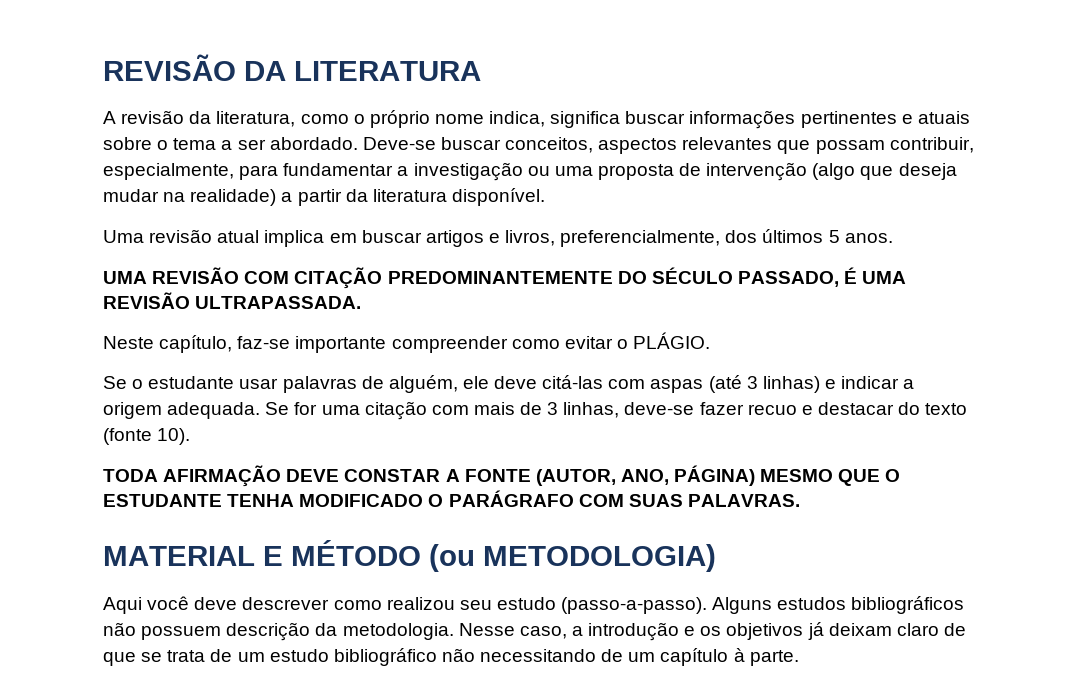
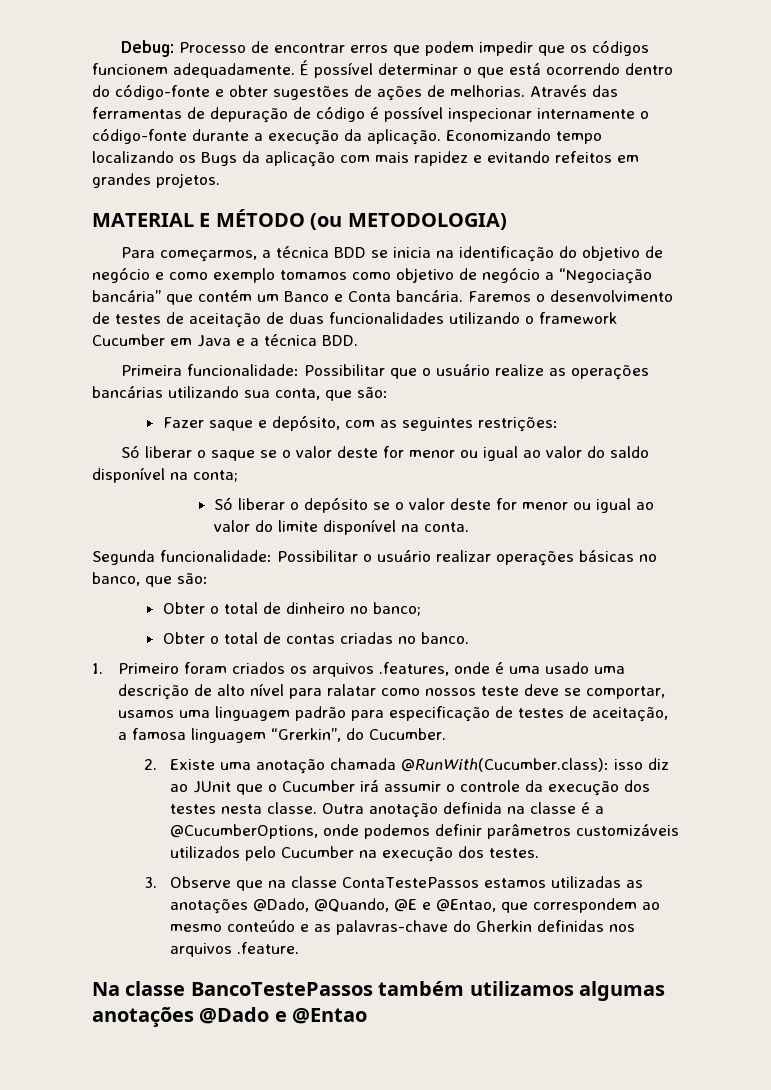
[103,54,481,81] [103,110,970,129] [103,137,974,154] [103,162,957,181] [103,188,545,206] [103,229,893,247] [103,267,907,289] [103,292,362,309] [103,332,711,353] [103,375,915,393] [103,401,968,420] [103,428,191,445] [103,465,901,487] [103,490,800,507] REVISÃO DA LITERATURA // A revisão da literatura, como o próprio nome indica, significa buscar informações pertinentes e atuais sobre o tema a ser abordado. Deve-se buscar conceitos, aspectos relevantes que possam contribuir, especialmente, para fundamentar a investigação ou uma proposta de intervenção (algo que deseja mudar na realidade) a partir da literatura disponível. // Uma revisão atual implica em buscar artigos e livros, preferencialmente, dos últimos 5 anos. // UMA REVISÃO COM CITAÇÃO PREDOMINANTEMENTE DO SÉCULO PASSADO, É UMA REVISÃO ULTRAPASSADA. // Neste capítulo, faz-se importante compreender como evitar o PLÁGIO. // Se o estudante usar palavras de alguém, ele deve citá-las com aspas (até 3 linhas) e indicar a origem adequada. Se for uma citação com mais de 3 linhas, deve-se fazer recuo e destacar do texto (fonte 10). // TODA AFIRMAÇÃO DEVE CONSTAR A FONTE (AUTOR, ANO, PÁGINA) MESMO QUE O ESTUDANTE TENHA MODIFICADO O PARÁGRAFO COM SUAS PALAVRAS. -> [121,40,650,57] [92,60,673,78] [92,84,618,101] [92,106,649,123] [92,128,602,145] [92,151,639,167] [92,173,220,188] Debug: Processo de encontrar erros que podem impedir que os códigos funcionem adequadamente. É possível determinar o que está ocorrendo dentro do código-fonte e obter sugestões de ações de melhorias. Através das ferramentas de depuração de código é possível inspecionar internamente o código-fonte durante a execução da aplicação. Economizando tempo localizando os Bugs da aplicação com mais rapidez e evitando refeitos em grandes projetos.
[103,596,965,614] [103,622,966,641] [103,648,799,666] Aqui você deve descrever como realizou seu estudo (passo-a-passo). Alguns estudos bibliográficos não possuem descrição da metodologia. Nesse caso, a introdução e os objetivos já deixam claro de que se trata de um estudo bibliográfico não necessitando de um capítulo à parte. -> [121,246,664,262] [92,267,652,284] [92,290,673,305] [92,312,617,328] [92,334,358,347] [121,364,650,380] [92,386,388,401] [162,415,558,432] [121,445,650,461] [92,467,238,483] [214,497,655,513] [214,519,470,535] [92,550,657,566] [92,572,208,587] [162,602,421,616] [162,632,469,644] [92,662,625,677] [117,683,665,700] [117,706,668,722] [117,728,446,743] [143,758,669,774] [169,780,650,796] [169,802,604,818] [169,824,679,839] [169,846,539,862] [143,876,643,891] [169,898,660,914] [169,920,635,935] [169,942,299,957] [92,981,665,1001] [92,1007,368,1027] Para começarmos, a técnica BDD se inicia na identificação do objetivo de negócio e como exemplo tomamos como objetivo de negócio a “Negociação bancária” que contém um Banco e Conta bancária. Faremos o desenvolvimento de testes de aceitação de duas funcionalidades utilizando o framework Cucumber em Java e a técnica BDD. // Primeira funcionalidade: Possibilitar que o usuário realize as operações bancárias utilizando sua conta, que são: // Fazer saque e depósito, com as seguintes restrições: // Só liberar o saque se o valor deste for menor ou igual ao valor do saldo disponível na conta; // Só liberar o depósito se o valor deste for menor ou igual ao valor do limite disponível na conta. // Segunda funcionalidade: Possibilitar o usuário realizar operações básicas no banco, que são: // Obter o total de dinheiro no banco; // Obter o total de contas criadas no banco. // 1. Primeiro foram criados os arquivos .features, onde é uma usado uma descrição de alto nível para ralatar como nossos teste deve se comportar, usamos uma linguagem padrão para especificação de testes de aceitação, a famosa linguagem “Grerkin”, do Cucumber. // 2. Existe uma anotação chamada @RunWith(Cucumber.class): isso diz ao JUnit que o Cucumber irá assumir o controle da execução dos testes nesta classe. Outra anotação definida na classe é a @CucumberOptions, onde podemos definir parâmetros customizáveis utilizados pelo Cucumber na execução dos testes. // 3. Observe que na classe ContaTestePassos estamos utilizadas as anotações @Dado, @Quando, @E e @Entao, que correspondem ao mesmo conteúdo e as palavras-chave do Gherkin definidas nos arquivos .feature. // Na classe BancoTestePassos também utilizamos algumas anotações @Dado e @Entao

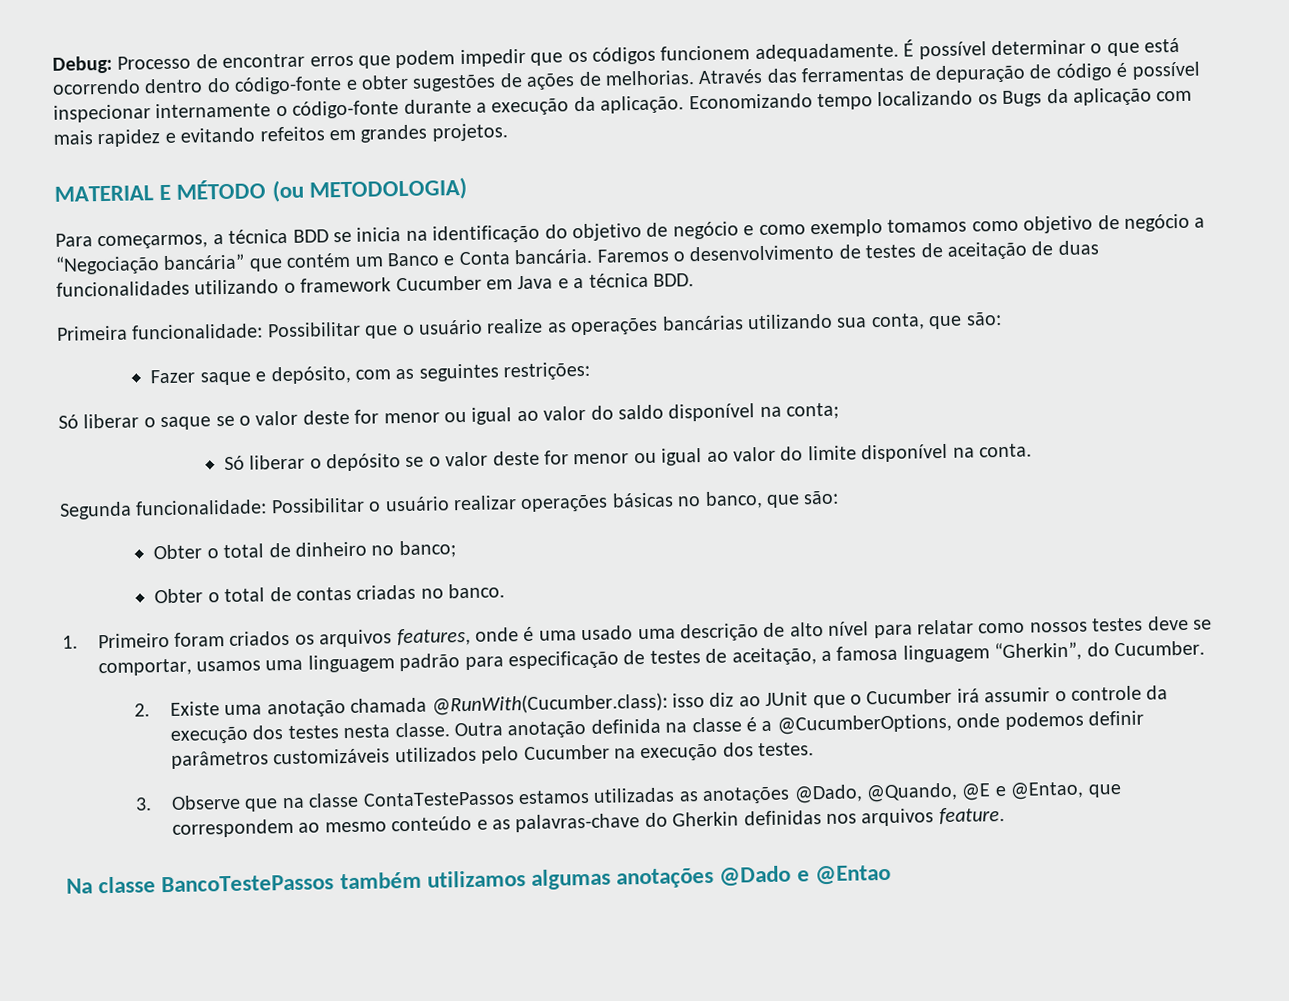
[378,662,449,676] .features, -> [396,627,471,647] features,
[326,684,376,696] ralatar -> [917,619,975,635] relatar
[480,686,519,696] teste -> [1092,617,1144,632] testes
[270,728,341,742] “Grerkin”, -> [994,641,1083,662] “Gherkin”,
[236,942,299,954] .feature. -> [938,807,1005,825] feature.

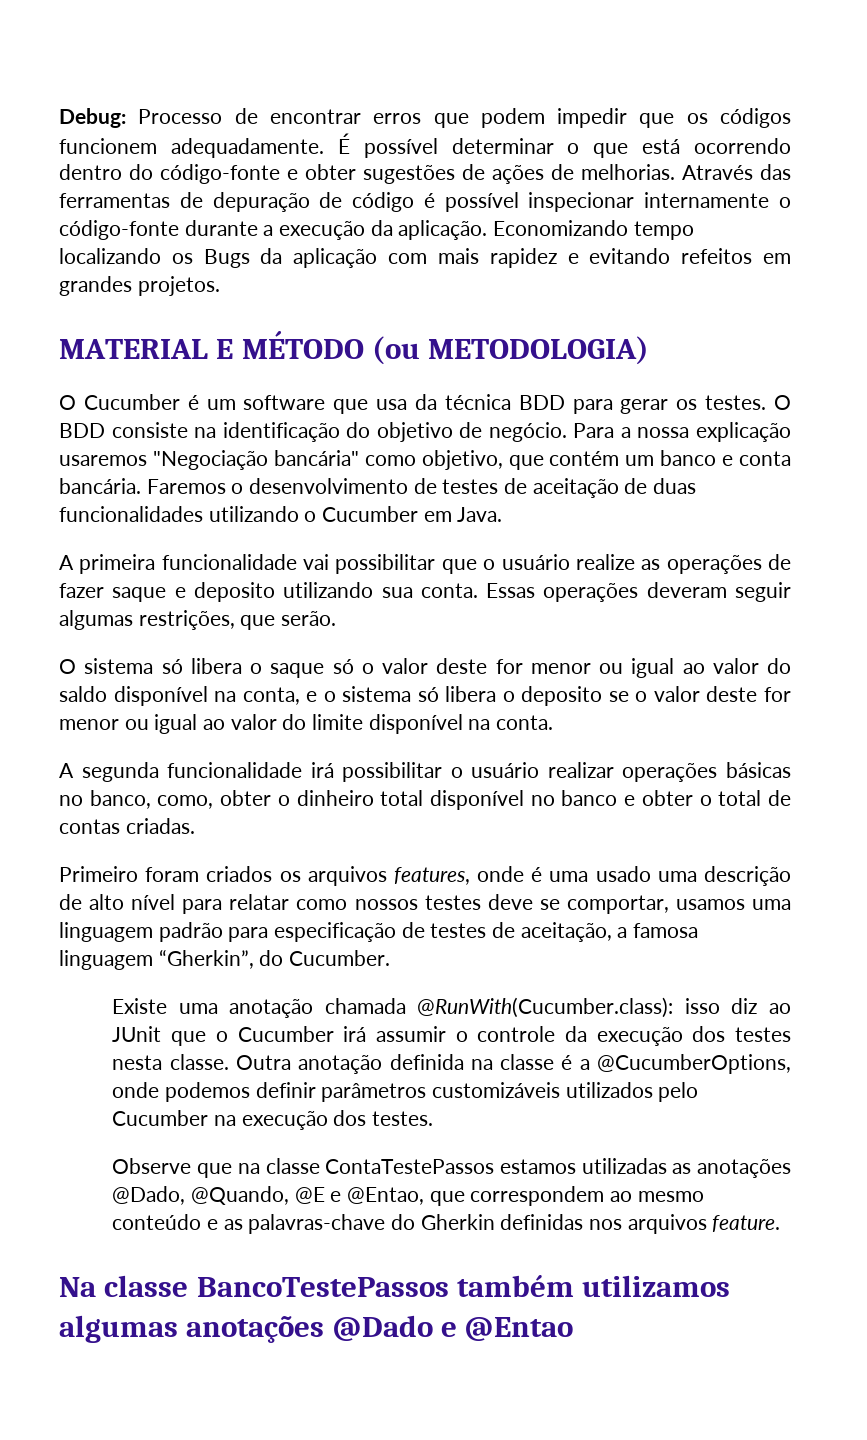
[55,227,402,250] Para começarmos, a técnica BDD se inicia -> [59,394,791,414] [59,422,188,438] O Cucumber é um software que usa da técnica BDD para gerar os testes. O BDD consiste
[672,213,1206,240] [55,251,511,275] negócio e como exemplo tomamos como objetivo de negócio a “Negociação bancária” que contém um Banco e Conta -> [488,422,791,442] [59,450,791,470] negócio. Para a nossa explicação usaremos "Negociação bancária" como objetivo, que contém um banco e conta
[300,277,392,293] framework -> (317, 516) none
[517,272,694,290] [57,321,361,341] Java e a técnica BDD. // Primeira funcionalidade: Possibilitar -> [457,507,503,522] [59,554,436,574] Java. // A primeira funcionalidade vai possibilitar
[661,312,1002,331] [150,361,591,386] [58,413,140,429] bancárias utilizando sua conta, que são: // Fazer saque e depósito, com as seguintes restrições: // Só liberar -> [768,554,792,570] [59,582,791,602] [59,610,337,630] [59,658,242,674] de fazer saque e deposito utilizando sua conta. Essas operações deveram seguir algumas restrições, que serão. // O sistema só libera
[215,415,235,427] se -> [332,659,354,674] só
[786,402,840,420] [223,453,401,472] conta; // Só liberar o depósito -> [242,686,603,706] conta, e o sistema só libera o deposito
[59,497,365,520] Segunda funcionalidade: Possibilitar -> [59,762,443,782] A segunda funcionalidade irá possibilitar
[765,490,840,508] [153,540,456,560] [154,583,506,604] [62,635,78,649] que são: // Obter o total de dinheiro no banco; // Obter o total de contas criadas no banco. // 1. -> [157,790,791,810] [59,818,195,834] como, obter o dinheiro total disponível no banco e obter o total de contas criadas. //
[134,703,151,717] 2. -> (391, 958) none
[135,797,153,811] 3. -> (434, 1118) none

